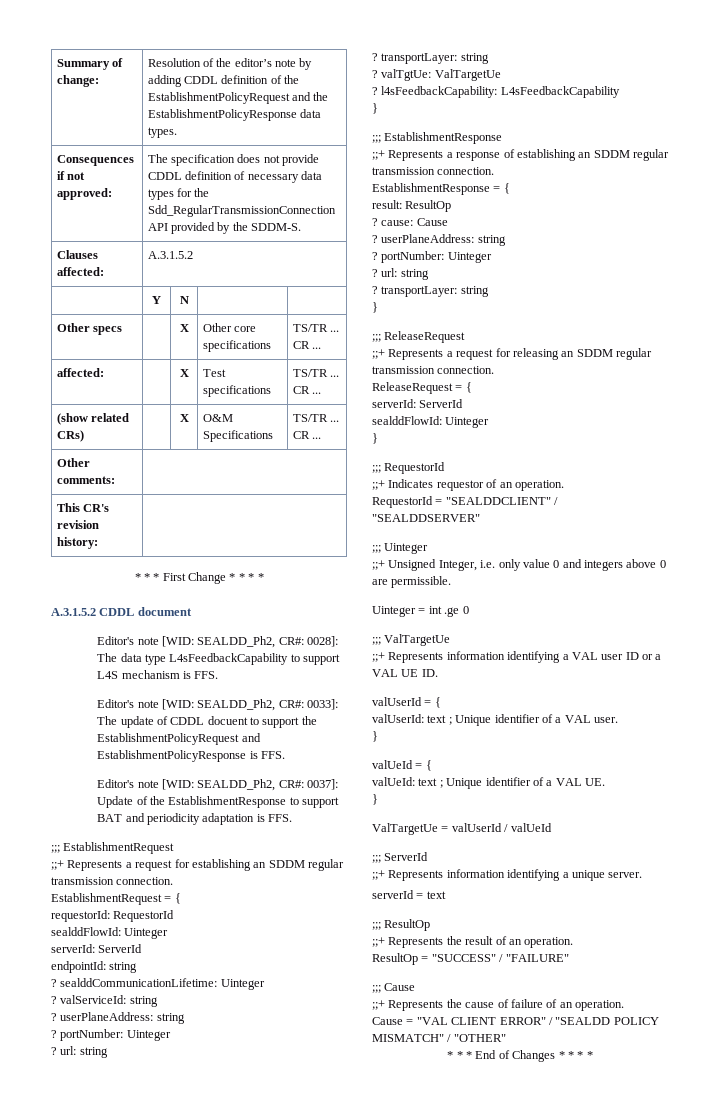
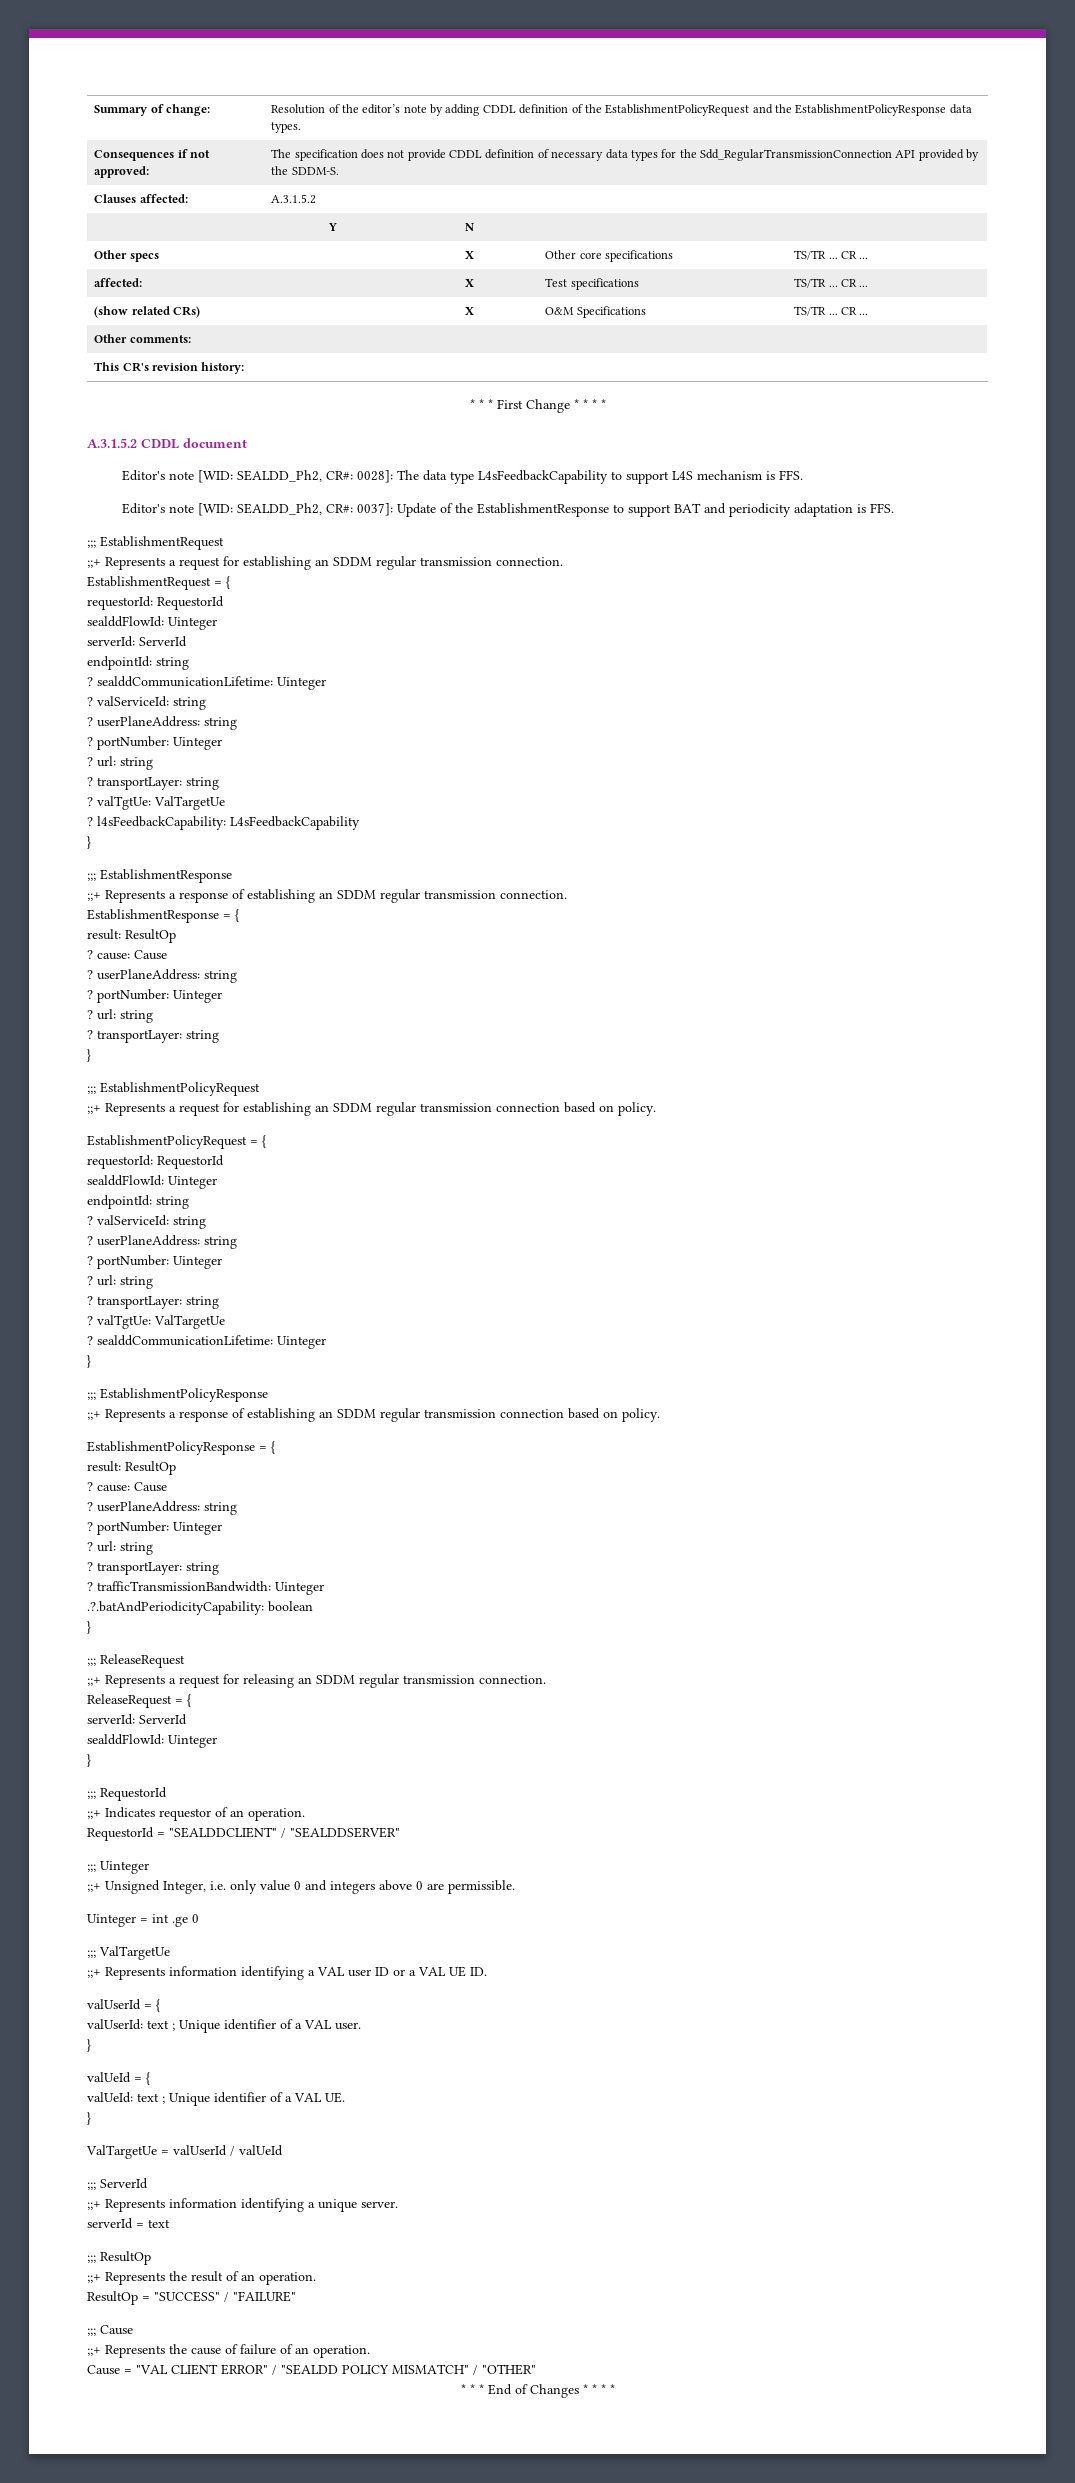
[97,699,339,711] [97,716,317,728] [97,733,261,745] [97,750,285,762] // Editor's note [WID: SEALDD_Ph2, CR#: 0033]: The update of CDDL docuent to support the EstablishmentPolicyRequest and EstablishmentPolicyResponse is FFS. -> (804, 475) none
(378, 307) none -> [87,1082,260,1096] [87,1102,656,1116] [87,1135,266,1149] [87,1155,224,1169] [87,1175,217,1189] [87,1195,189,1209] [87,1215,206,1229] [87,1235,237,1249] [87,1255,222,1269] [87,1275,153,1289] [87,1296,219,1309] [87,1315,225,1329] [87,1335,326,1349] [87,1355,91,1368] [87,1388,268,1402] [87,1408,660,1422] [87,1441,275,1455] [87,1461,176,1475] [87,1482,167,1492] [87,1501,237,1515] [87,1521,222,1535] [87,1541,153,1555] [87,1562,219,1575] [87,1581,324,1595] [87,1601,313,1615] [87,1621,91,1634] // ;;; EstablishmentPolicyRequest // ;;+ Represents a request for establishing an SDDM regular transmission connection based on policy. // EstablishmentPolicyRequest = { // requestorId: RequestorId // sealddFlowId: Uinteger // endpointId: string // ? valServiceId: string // ? userPlaneAddress: string // ? portNumber: Uinteger // ? url: string // ? transportLayer: string // ? valTgtUe: ValTargetUe // ? sealddCommunicationLifetime: Uinteger // } // ;;; EstablishmentPolicyResponse // ;;+ Represents a response of establishing an SDDM regular transmission connection based on policy. // EstablishmentPolicyResponse = { // result: ResultOp // ? cause: Cause // ? userPlaneAddress: string // ? portNumber: Uinteger // ? url: string // ? transportLayer: string // ? trafficTransmissionBandwidth: Uinteger // .?.batAndPeriodicityCapability: boolean // }

